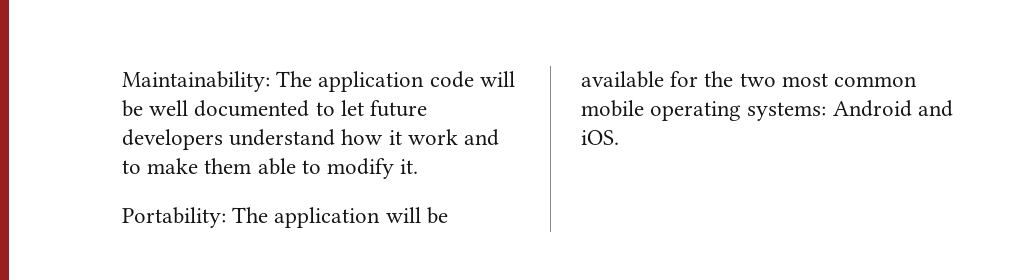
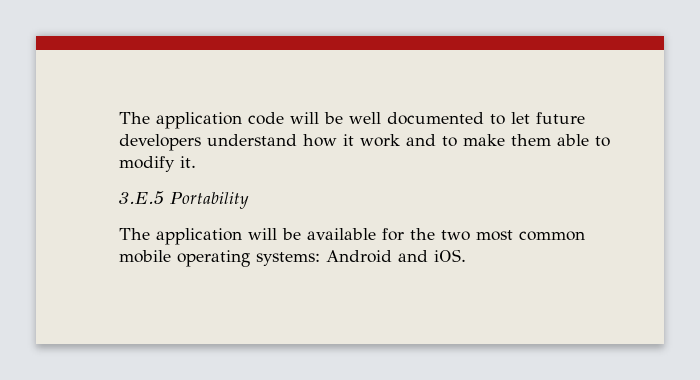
[122,71,270,92] Maintainability: -> (119, 118) none
[122,207,226,228] Portability: -> [119,191,249,209] 3.E.5 Portability //

